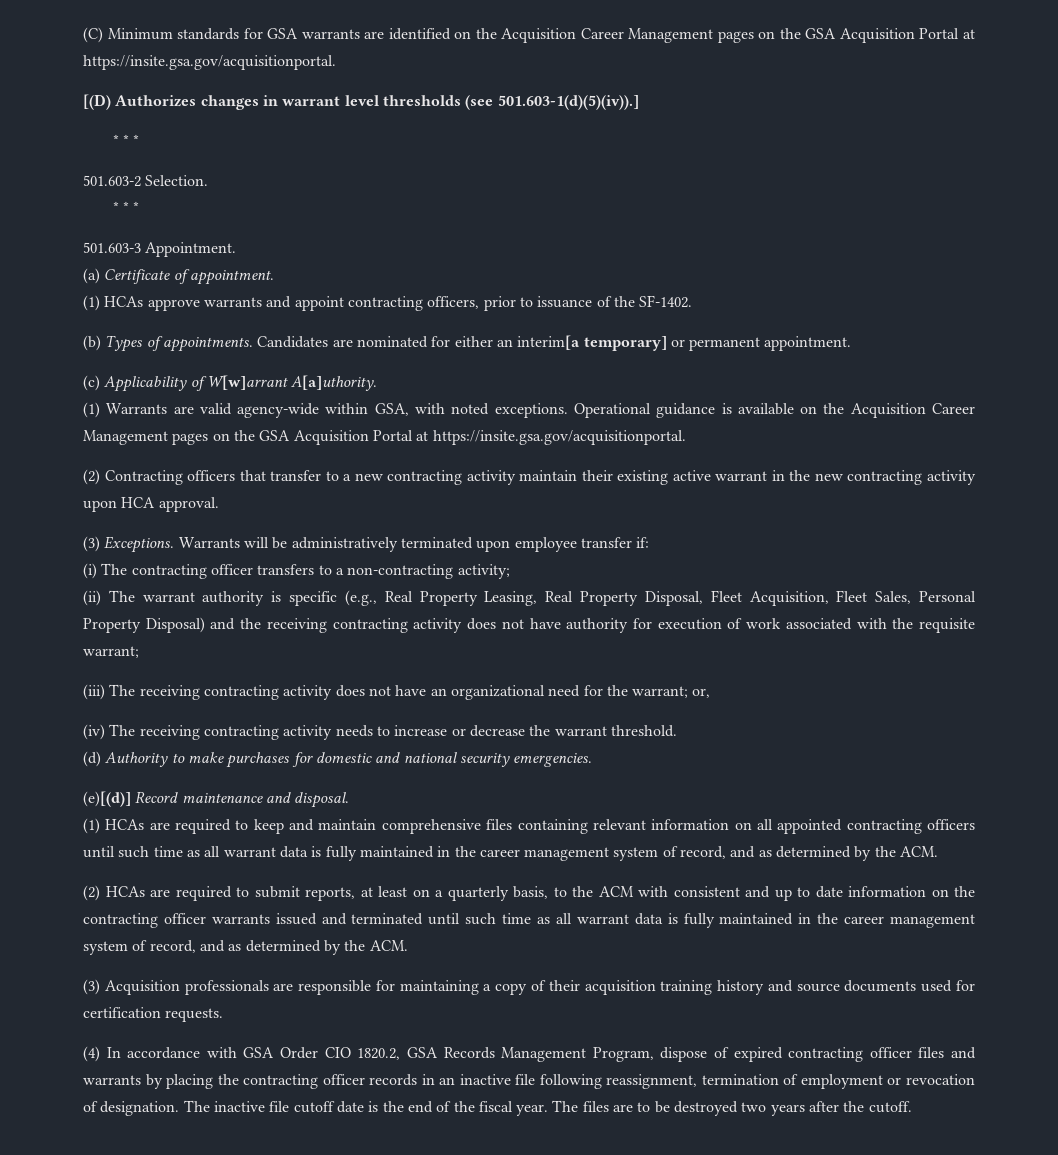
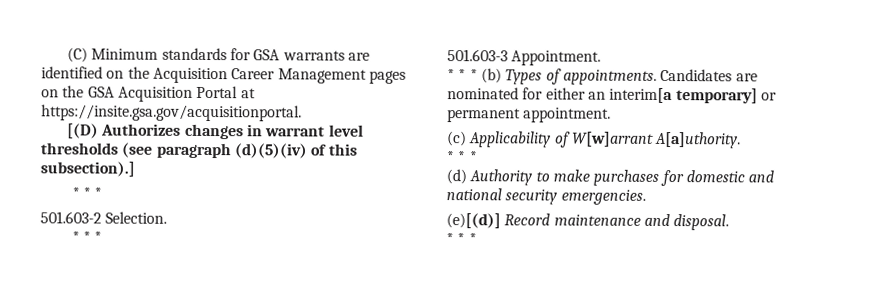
[497,95,639,110] 501.603-1(d)(5)(iv)).] -> [155,142,358,159] [40,161,135,177] paragraph (d)(5)(iv) of this subsection).]
[83,268,274,285] [83,295,693,311] (a) Certificate of appointment. // (1) HCAs approve warrants and appoint contracting officers, prior to issuance of the SF-1402. // -> [447,69,478,81] * * *
[83,402,975,418] [83,430,686,445] [83,469,976,485] [83,497,219,512] [83,536,650,553] [83,563,510,579] [83,590,977,606] [83,617,975,633] [83,646,139,658] [83,684,711,700] [83,724,677,740] (1) Warrants are valid agency-wide within GSA, with noted exceptions. Operational guidance is available on the Acquisition Career Management pages on the GSA Acquisition Portal at https://insite.gsa.gov/acquisitionportal. // (2) Contracting officers that transfer to a new contracting activity maintain their existing active warrant in the new contracting activity upon HCA approval. // (3) Exceptions. Warrants will be administratively terminated upon employee transfer if: // (i) The contracting officer transfers to a non-contracting activity; // (ii) The warrant authority is specific (e.g., Real Property Leasing, Real Property Disposal, Fleet Acquisition, Fleet Sales, Personal Property Disposal) and the receiving contracting activity does not have authority for execution of work associated with the requisite warrant; // (iii) The receiving contracting activity does not have an organizational need for the warrant; or, // (iv) The receiving contracting activity needs to increase or decrease the warrant threshold. -> [446,151,477,163] * * *
[83,818,976,834] [83,846,939,861] [83,885,975,901] [83,913,976,928] [83,940,408,955] [83,979,976,995] [83,1007,224,1022] [83,1046,976,1062] [83,1074,975,1089] [83,1100,912,1116] (1) HCAs are required to keep and maintain comprehensive files containing relevant information on all appointed contracting officers until such time as all warrant data is fully maintained in the career management system of record, and as determined by the ACM. // (2) HCAs are required to submit reports, at least on a quarterly basis, to the ACM with consistent and up to date information on the contracting officer warrants issued and terminated until such time as all warrant data is fully maintained in the career management system of record, and as determined by the ACM. // (3) Acquisition professionals are responsible for maintaining a copy of their acquisition training history and source documents used for certification requests. // (4) In accordance with GSA Order CIO 1820.2, GSA Records Management Program, dispose of expired contracting officer files and warrants by placing the contracting officer records in an inactive file following reassignment, termination of employment or revocation of designation. The inactive file cutoff date is the end of the fiscal year. The files are to be destroyed two years after the cutoff. -> [446,233,477,245] * * *

